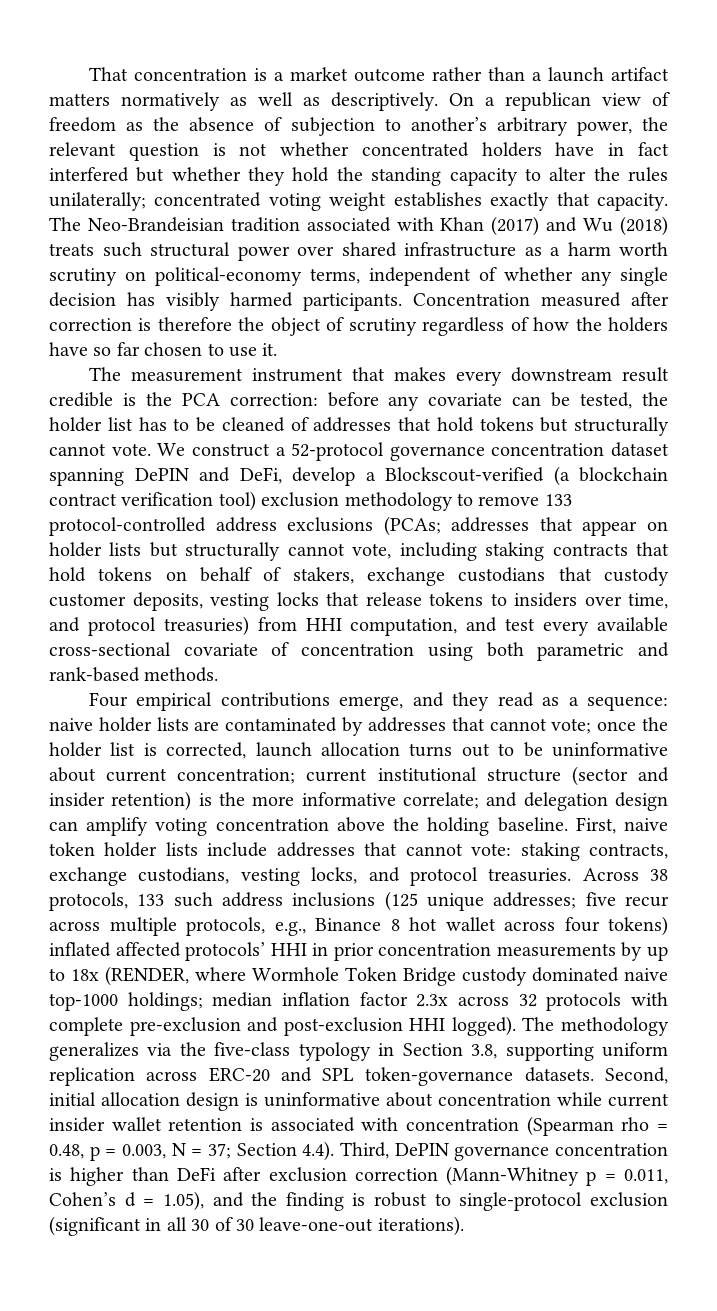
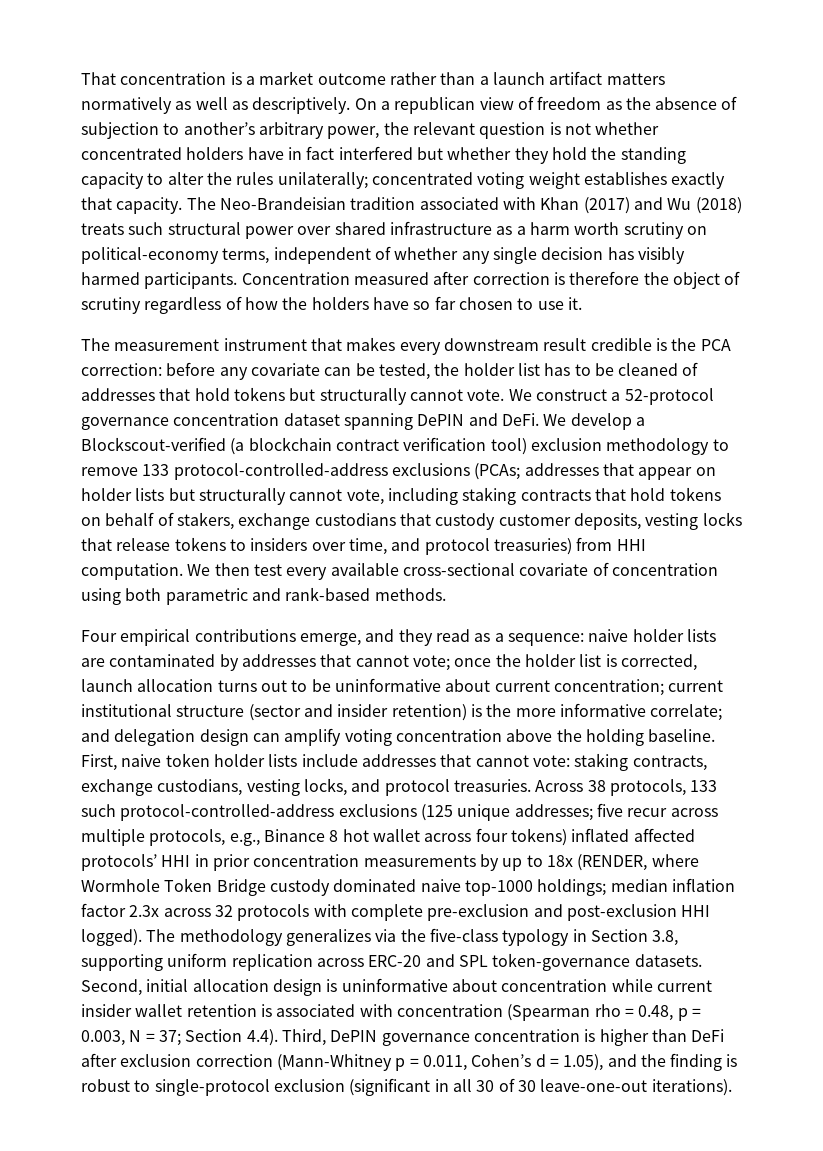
[239,467,282,484] DeFi, -> [501,413,567,426] DeFi. We
[49,517,277,536] protocol-controlled address -> [173,463,388,480] protocol-controlled-address
[350,617,498,636] computation, and -> [81,563,250,580] computation. We then
[222,892,376,907] address inclusions -> [120,804,417,821] protocol-controlled-address exclusions

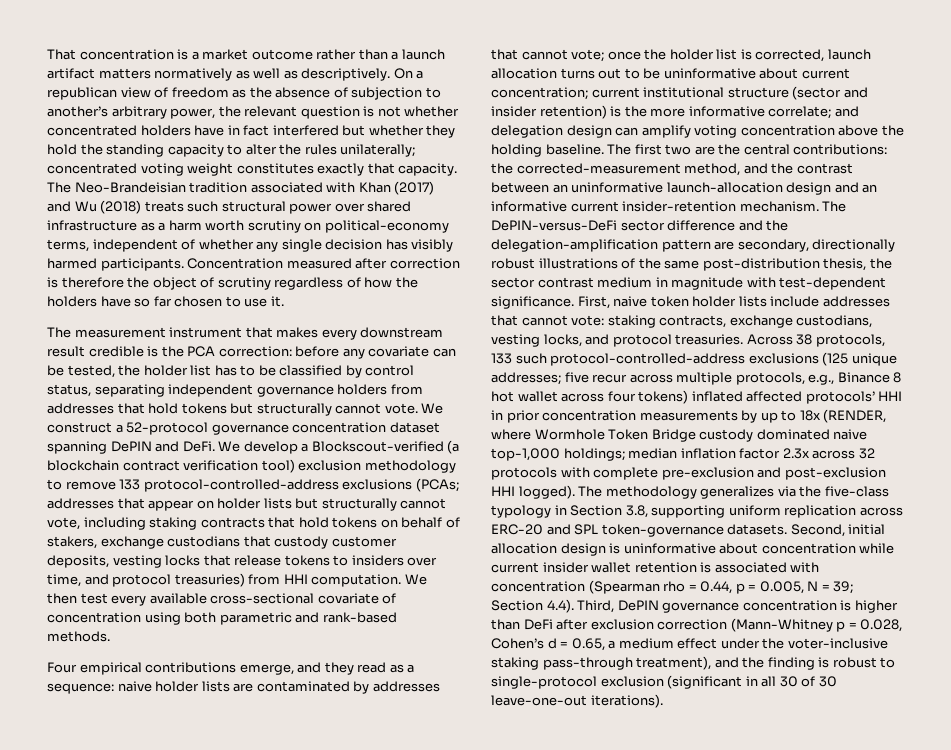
[583,172,667,185] establishes -> [236,163,314,174] constitutes
[618,362,699,376] cleaned of -> [279,365,415,378] [47,384,423,397] classified by control status, separating independent governance holders from
(716, 735) none -> [607,144,888,155] [491,163,853,176] [491,182,878,195] [491,201,847,212] [491,220,789,231] [491,239,896,252] [491,258,892,271] [491,277,887,290] [491,296,574,309] The first two are the central contributions: the corrected-measurement method, and the contrast between an uninformative launch-allocation design and an informative current insider-retention mechanism. The DePIN-versus-DeFi sector difference and the delegation-amplification pattern are secondary, directionally robust illustrations of the same post-distribution thesis, the sector contrast medium in magnitude with test-dependent significance.
[464,880,533,896] top-1000 -> [491,448,560,461] top-1,000
[638,1005,701,1021] [81,1030,125,1046] 0.48, p = 0.003, -> [700,581,804,594] 0.44, p = 0.005,
[158,1030,181,1046] 37; -> [833,581,854,594] 39;
[422,1055,467,1071] 0.011, -> [860,619,903,632] 0.028,
[563,1054,604,1071] 1.05), -> [571,638,888,651] [491,656,712,670] 0.65, a medium effect under the voter-inclusive staking pass-through treatment),

